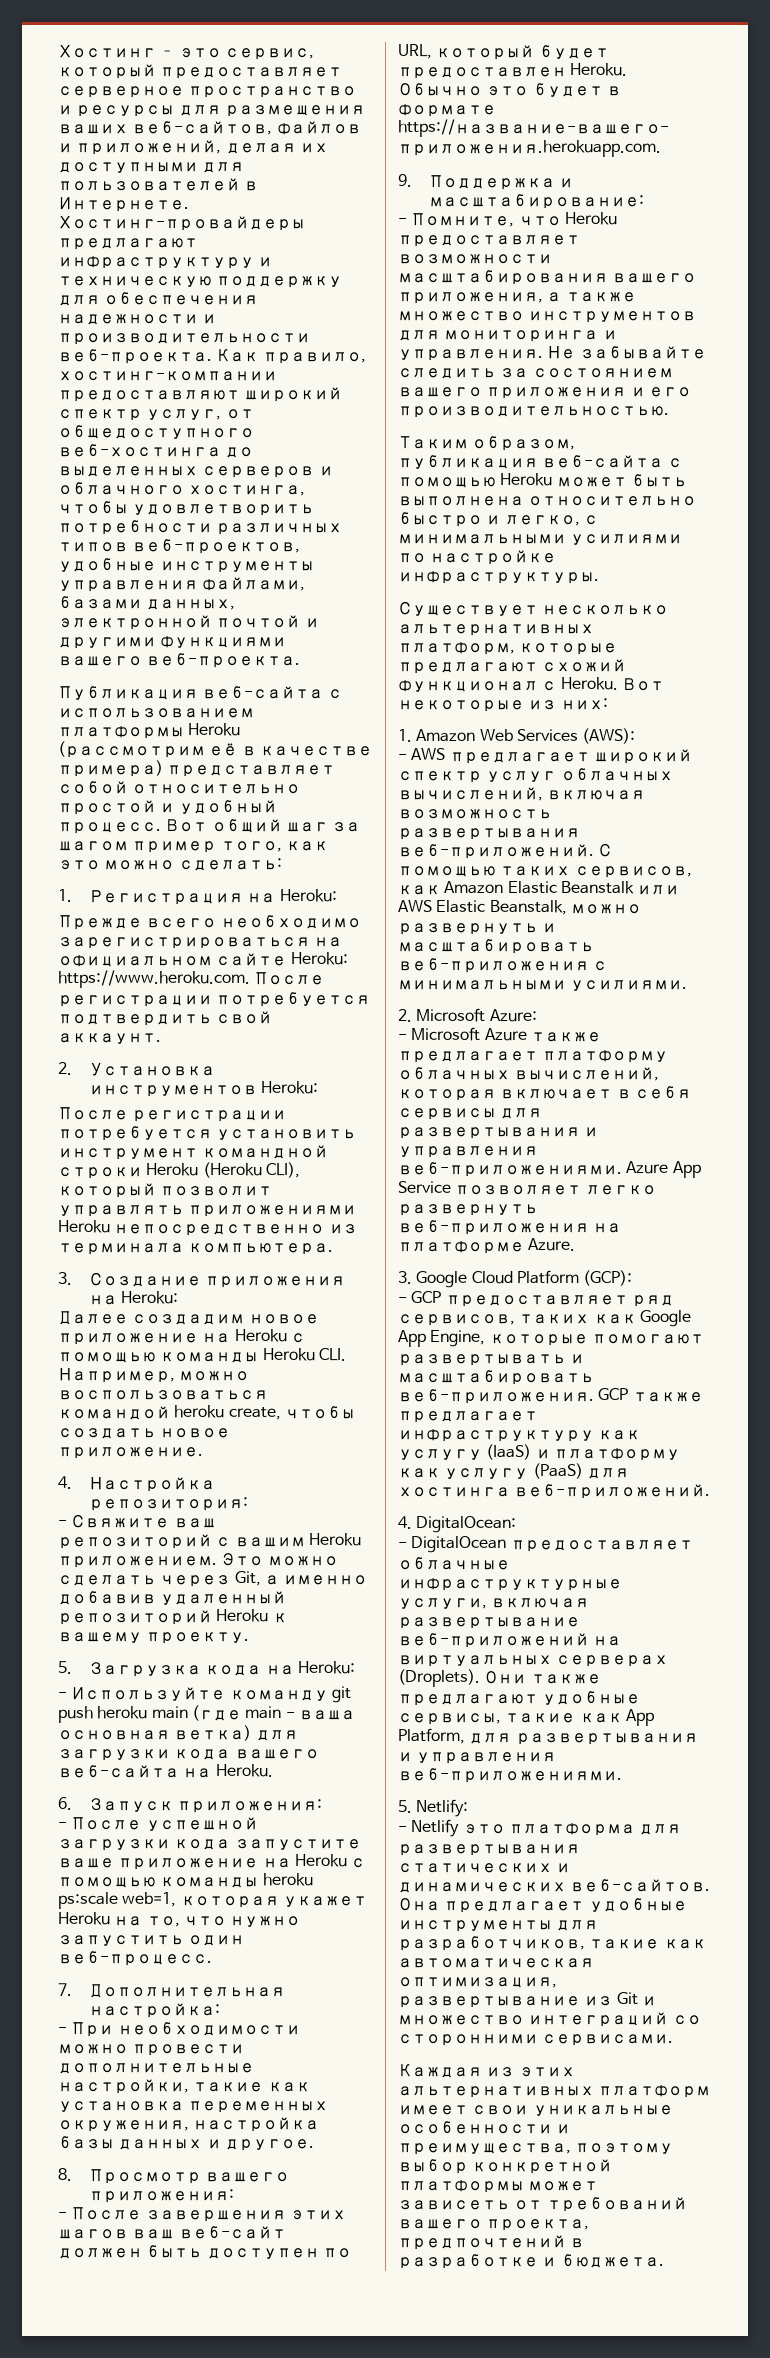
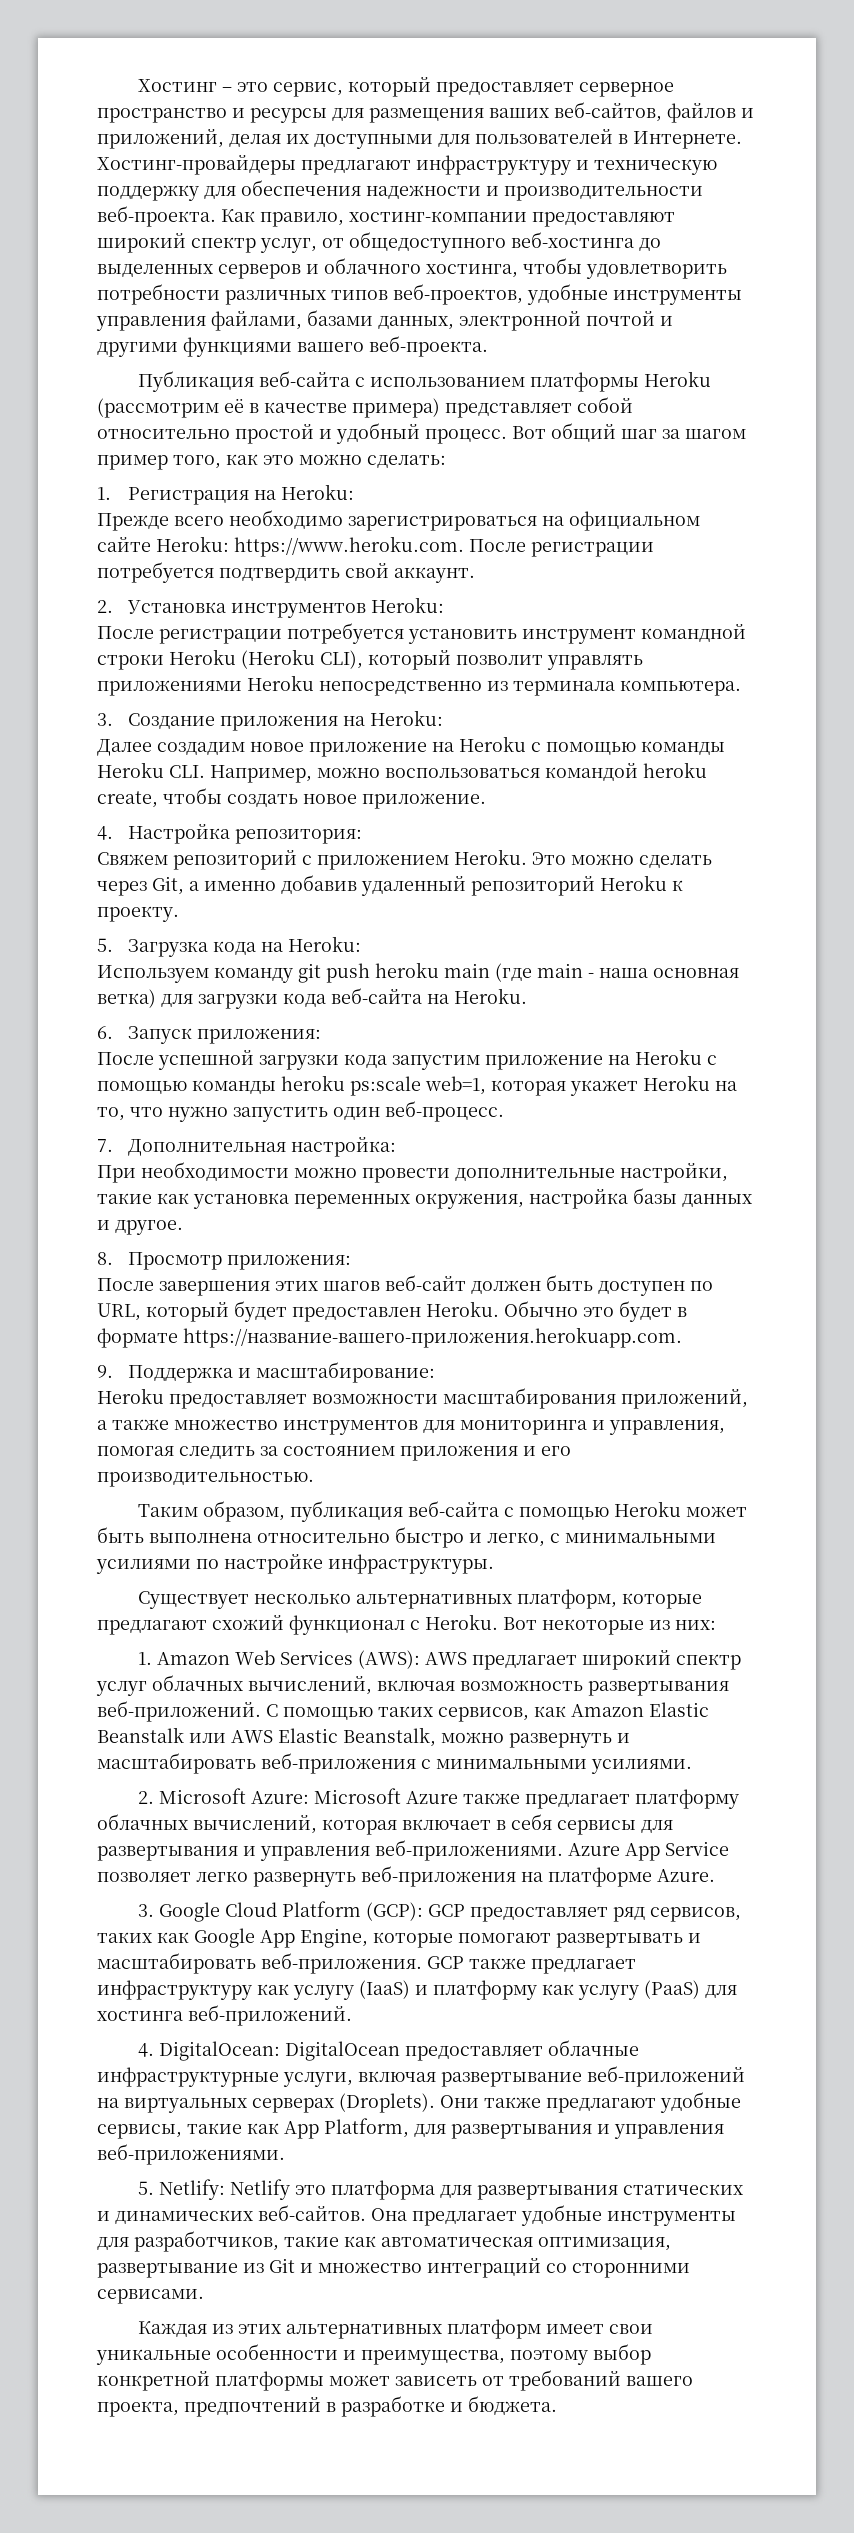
[58,1514,216,1528] [58,1533,361,1549] [58,1556,217,1568] - Свяжите ваш репозиторий с вашим Heroku приложением. -> [97,849,527,870] Свяжем репозиторий с приложением Heroku.
[58,1632,142,1643] вашему -> (683, 885) none
[58,1687,226,1701] - Используйте -> [97,965,209,983] Используем
[298,1710,355,1720] ваша -> [599,968,648,978] наша
[234,1749,319,1759] вашего -> (326, 1000) none
[58,1822,67,1828] - -> (321, 1036) none
[234,1839,361,1850] [58,1858,114,1868] запустите ваше -> [392,1055,480,1070] запустим
[58,2027,67,2033] - -> (396, 1147) none
[205,2172,290,2182] [88,2189,234,2203] [58,2212,67,2218] вашего приложения: // - -> [226,1254,351,1270] приложения: //
[132,2229,175,2239] ваш -> (380, 1286) none
[398,213,561,227] - Помните, что -> (435, 1372) none
[612,273,697,283] [398,292,543,304] вашего приложения, -> [621,1389,748,1409] приложений,
[398,345,706,361] управления. Не забывайте -> [609,1420,725,1435] [97,1446,174,1456] управления, помогая
[398,387,482,397] вашего -> (395, 1451) none
[398,754,407,760] // - -> (420, 1659) none
[398,1034,407,1040] // - -> (309, 1797) none
[398,1297,407,1303] // - -> (423, 1911) none
[398,1542,407,1548] // - -> (280, 2051) none
[398,1826,407,1832] // - -> (225, 2189) none

